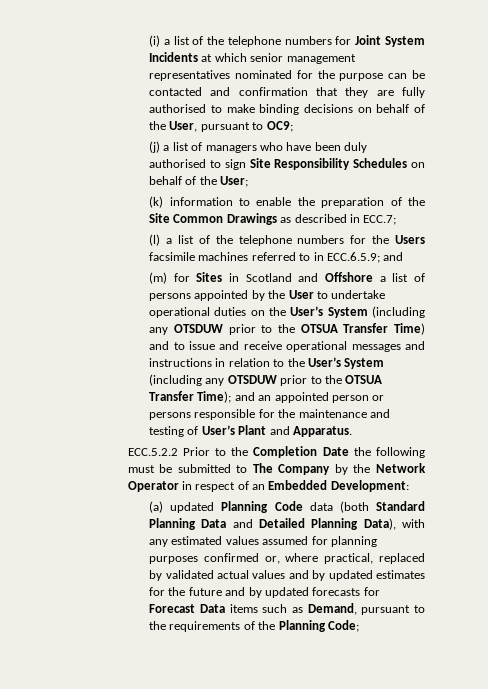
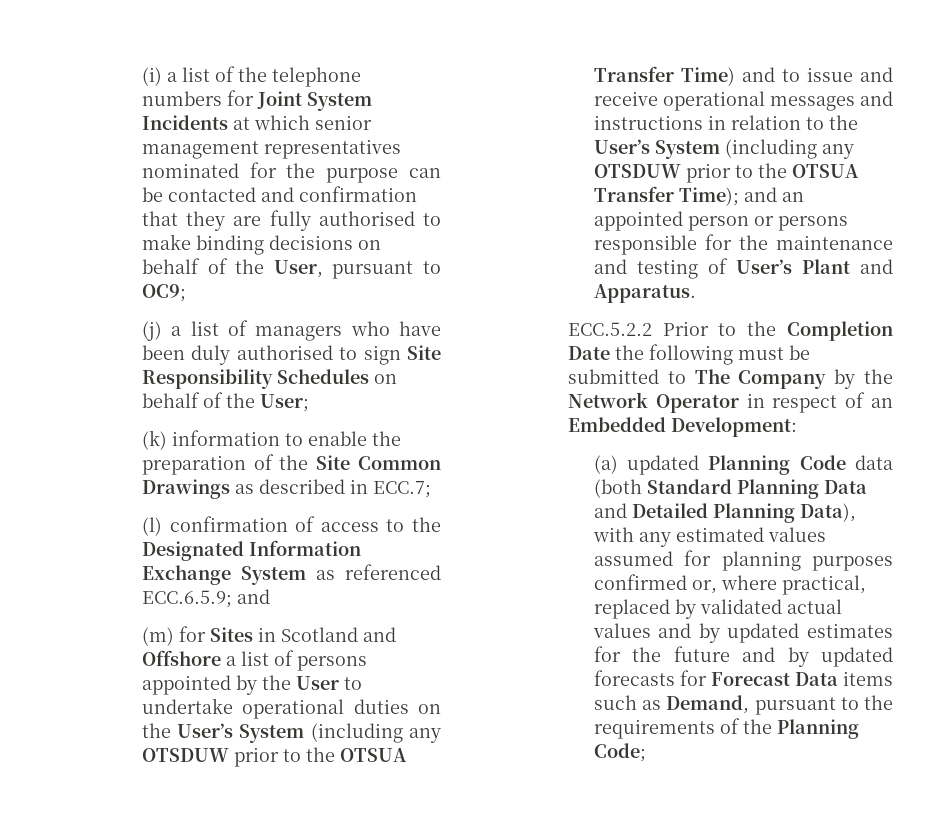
[165,235,425,246] [149,252,324,261] a list of the telephone numbers for the Users facsimile machines referred to in -> [169,516,441,532] [141,540,361,561] [141,564,441,585] confirmation of access to the Designated Information Exchange System as referenced

